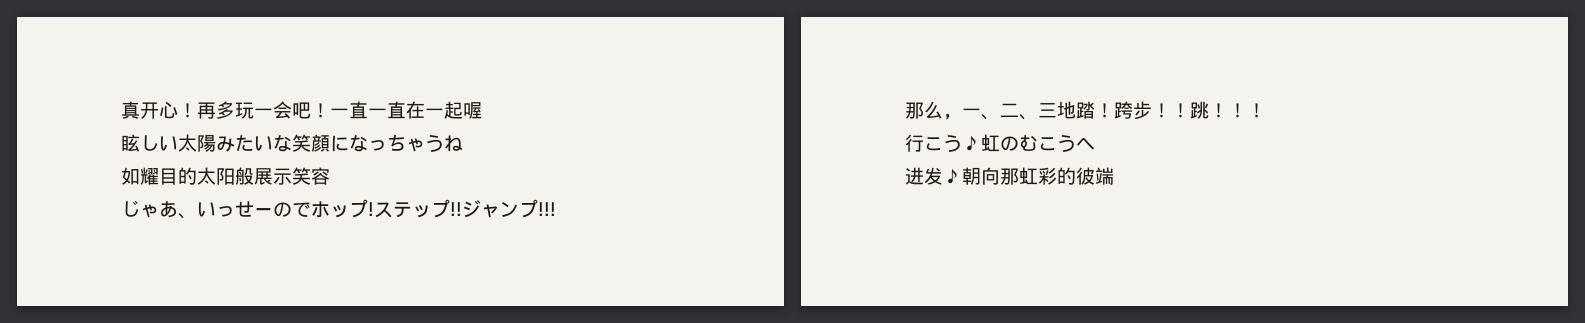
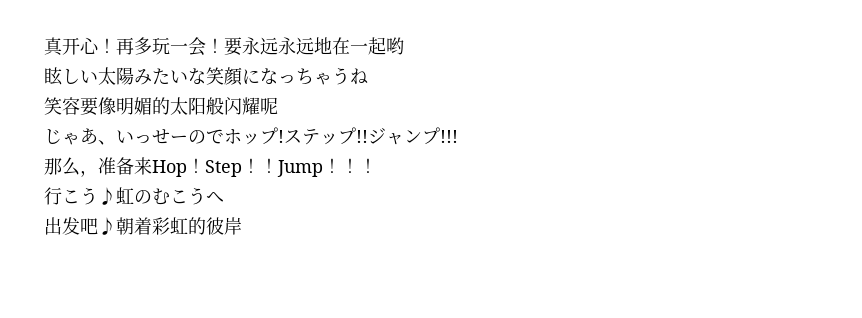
[292,101,482,119] 吧！一直一直在一起喔 -> [206,37,404,56] ！要永远永远地在一起哟
[121,167,330,185] 如耀目的太阳般展示笑容 -> [44,97,278,116] 笑容要像明媚的太阳般闪耀呢
[962,101,1209,120] 一、二、三地踏！跨步！！跳 -> [98,157,323,177] 准备来Hop！Step！！Jump
[905,167,1114,185] 进发♪朝向那虹彩的彼端 -> [44,217,242,235] 出发吧♪朝着彩虹的彼岸

